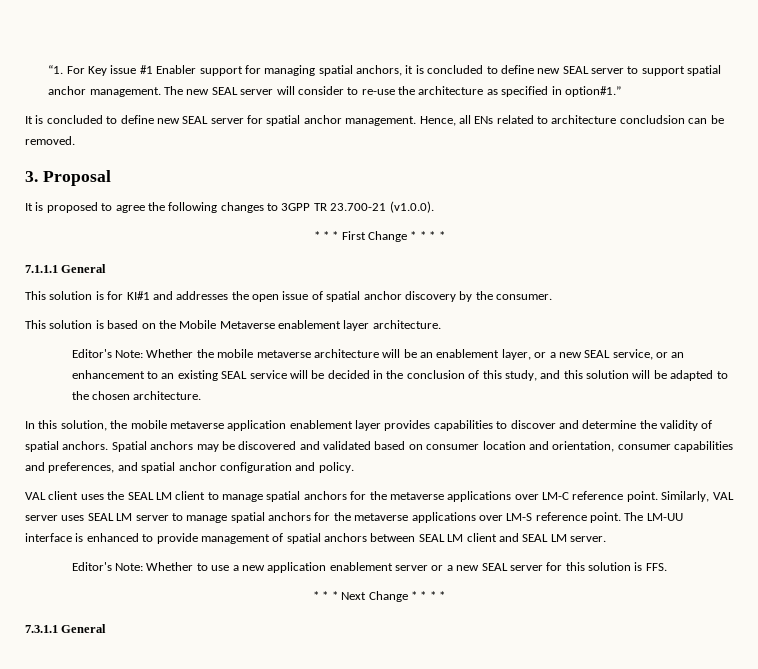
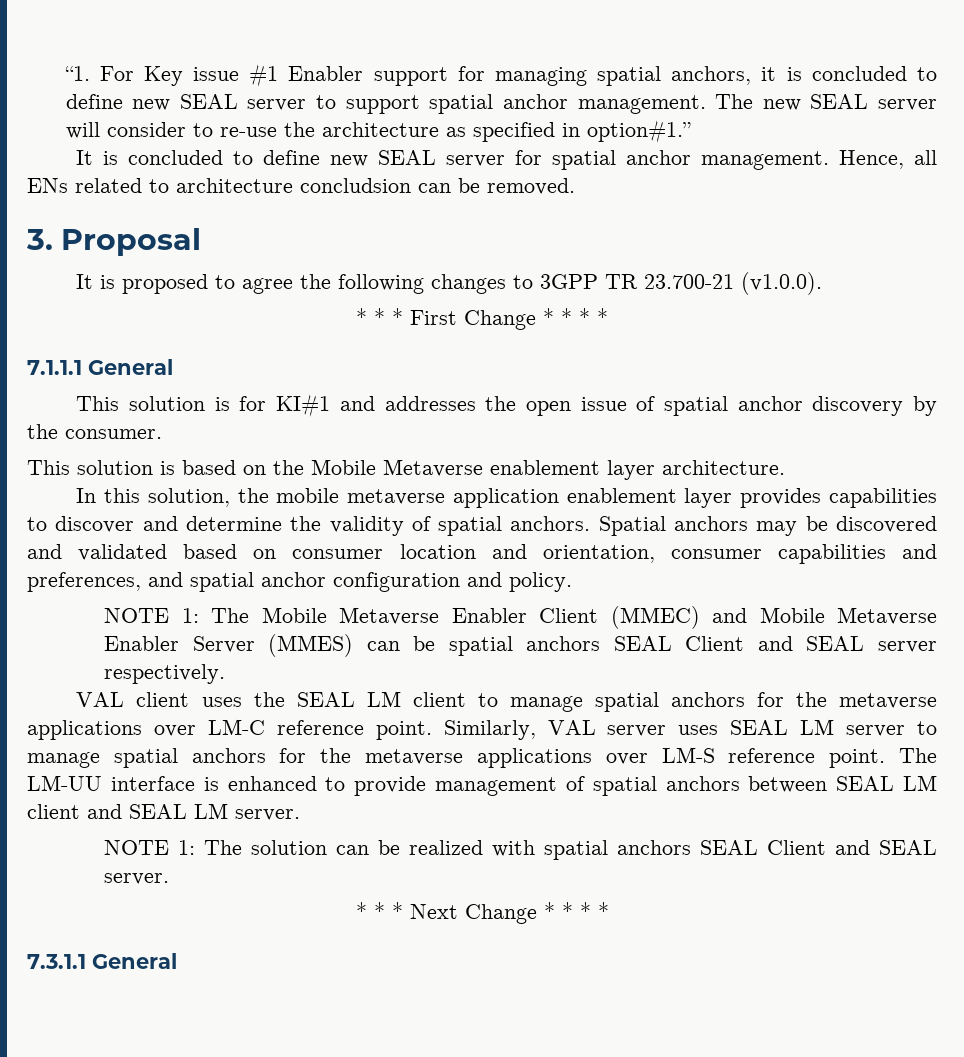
[71,349,685,360] [71,370,728,381] [71,391,202,400] // Editor's Note: Whether the mobile metaverse architecture will be an enablement layer, or a new SEAL service, or an enhancement to an existing SEAL service will be decided in the conclusion of this study, and this solution will be adapted to the chosen architecture. -> (785, 467) none
(354, 467) none -> [104,606,937,629] [104,634,938,657] [104,664,226,684] // NOTE 1: The Mobile Metaverse Enabler Client (MMEC) and Mobile Metaverse Enabler Server (MMES) can be spatial anchors SEAL Client and SEAL server respectively.
[71,562,667,573] Editor's Note: Whether to use a new application enablement server or a new SEAL server for this solution is FFS. -> [104,840,938,860] [104,873,170,885] NOTE 1: The solution can be realized with spatial anchors SEAL Client and SEAL server.

